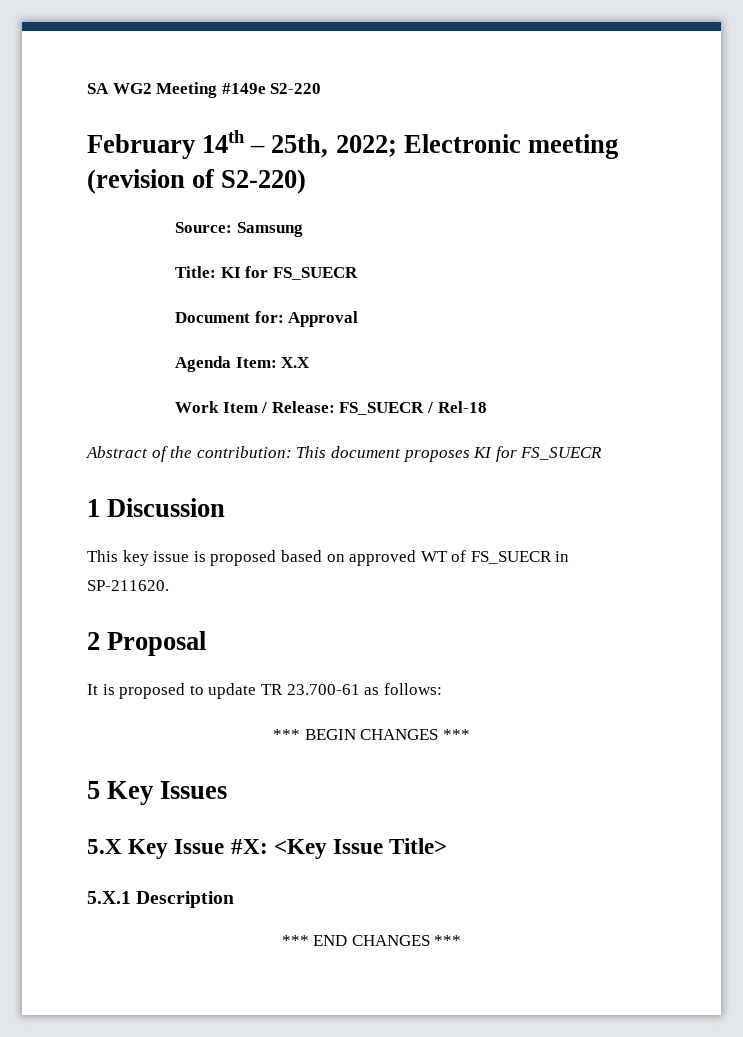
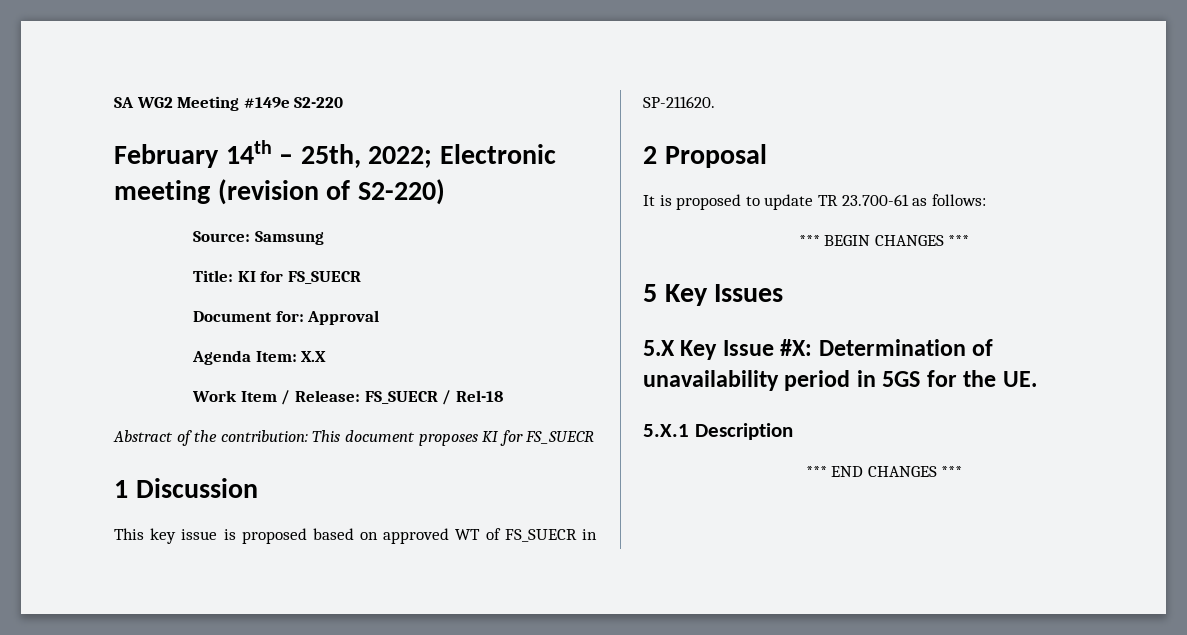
[273,838,448,859] <Key Issue Title> -> [818,339,994,356] [643,370,1037,391] Determination of unavailability period in 5GS for the UE.

